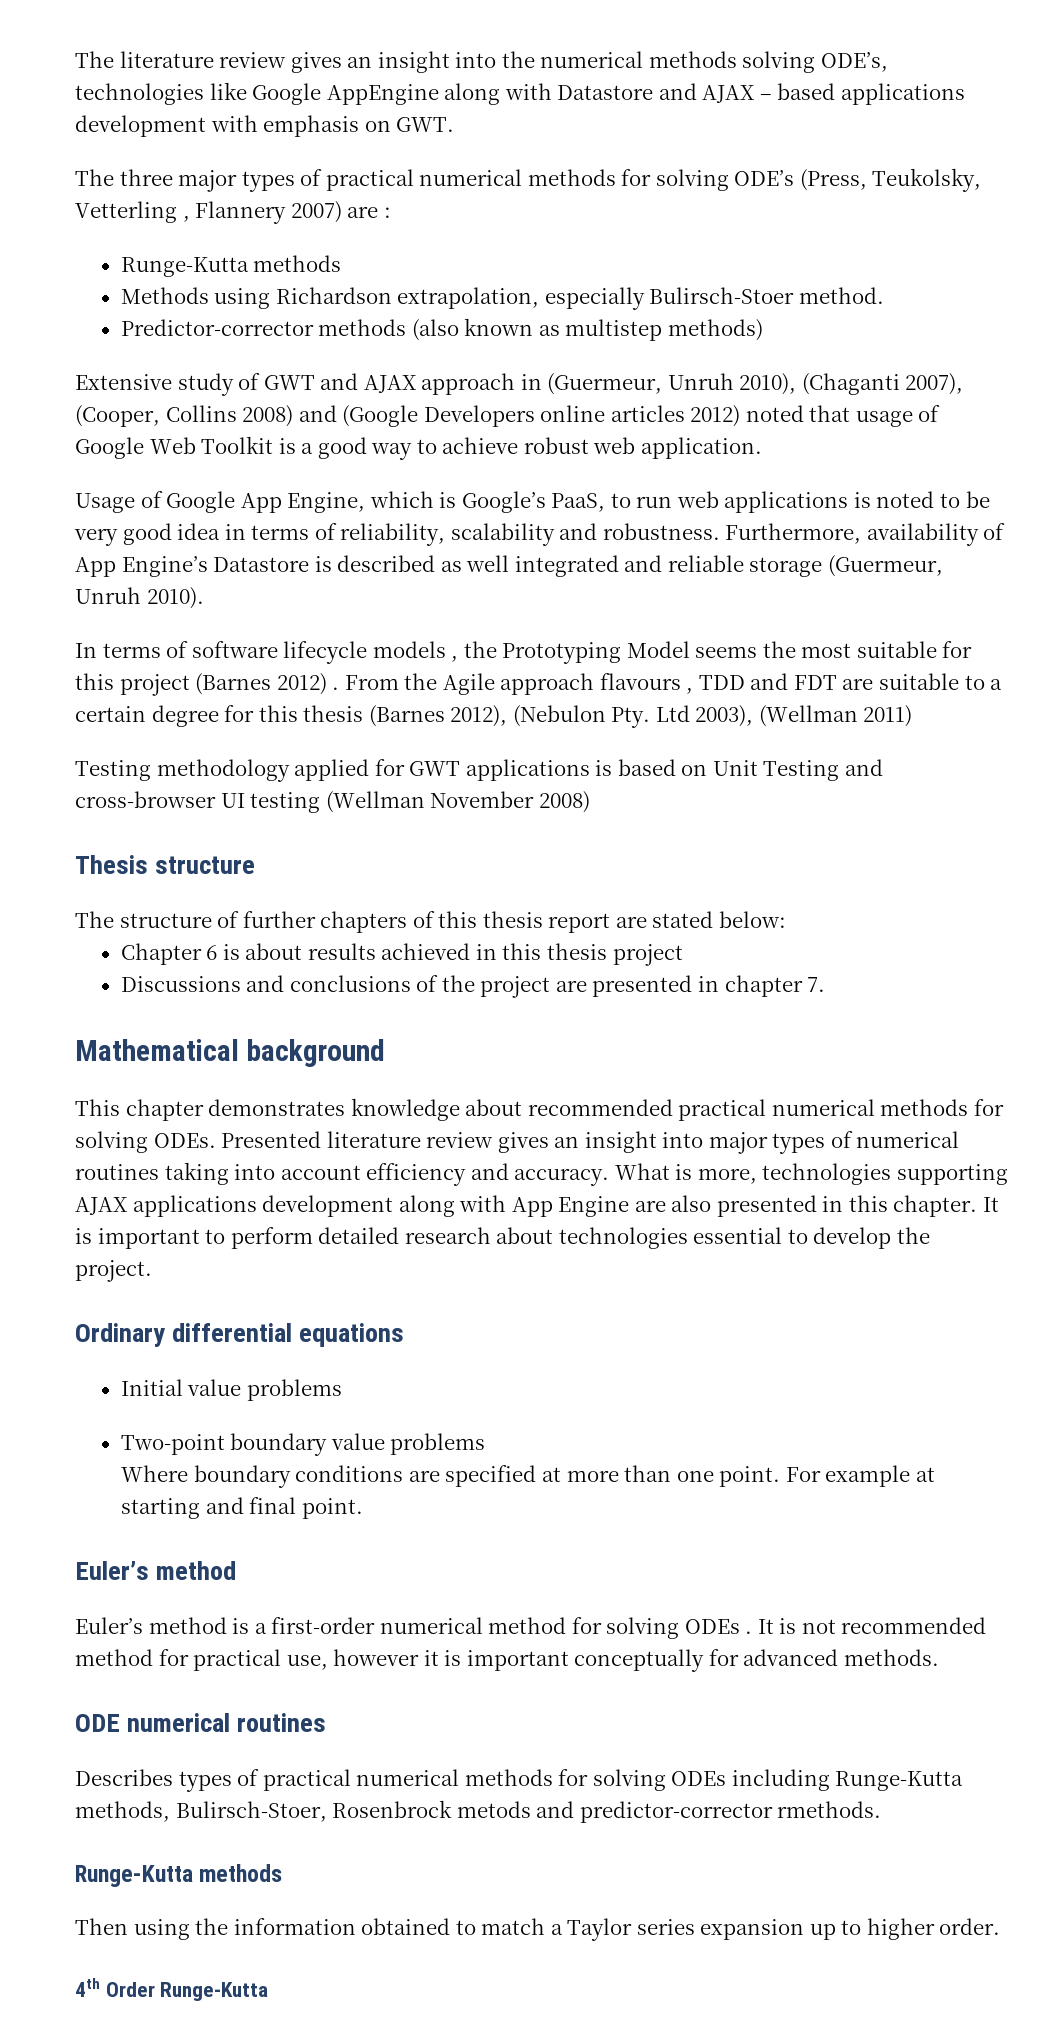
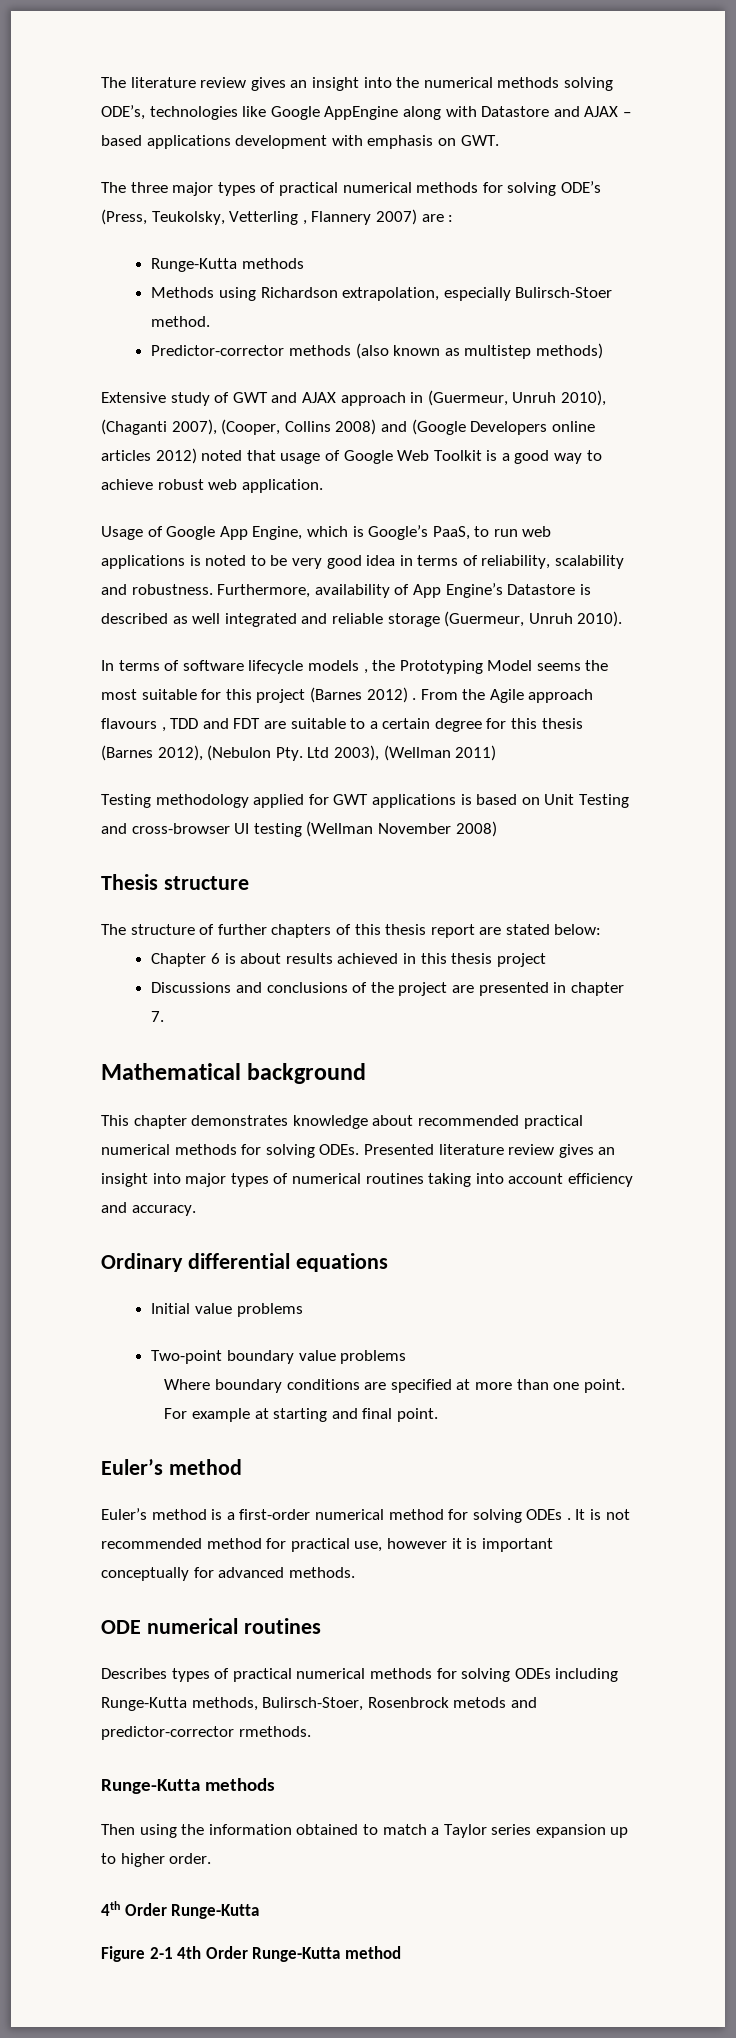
[614,1163,1008,1185] [75,1195,999,1217] [75,1227,930,1249] [75,1260,152,1282] What is more, technologies supporting AJAX applications development along with App Engine are also presented in this chapter. It is important to perform detailed research about technologies essential to develop the project. -> (196, 1210) none
(269, 1991) none -> [101,1946,401,1962] // Figure 2-1 4th Order Runge-Kutta method

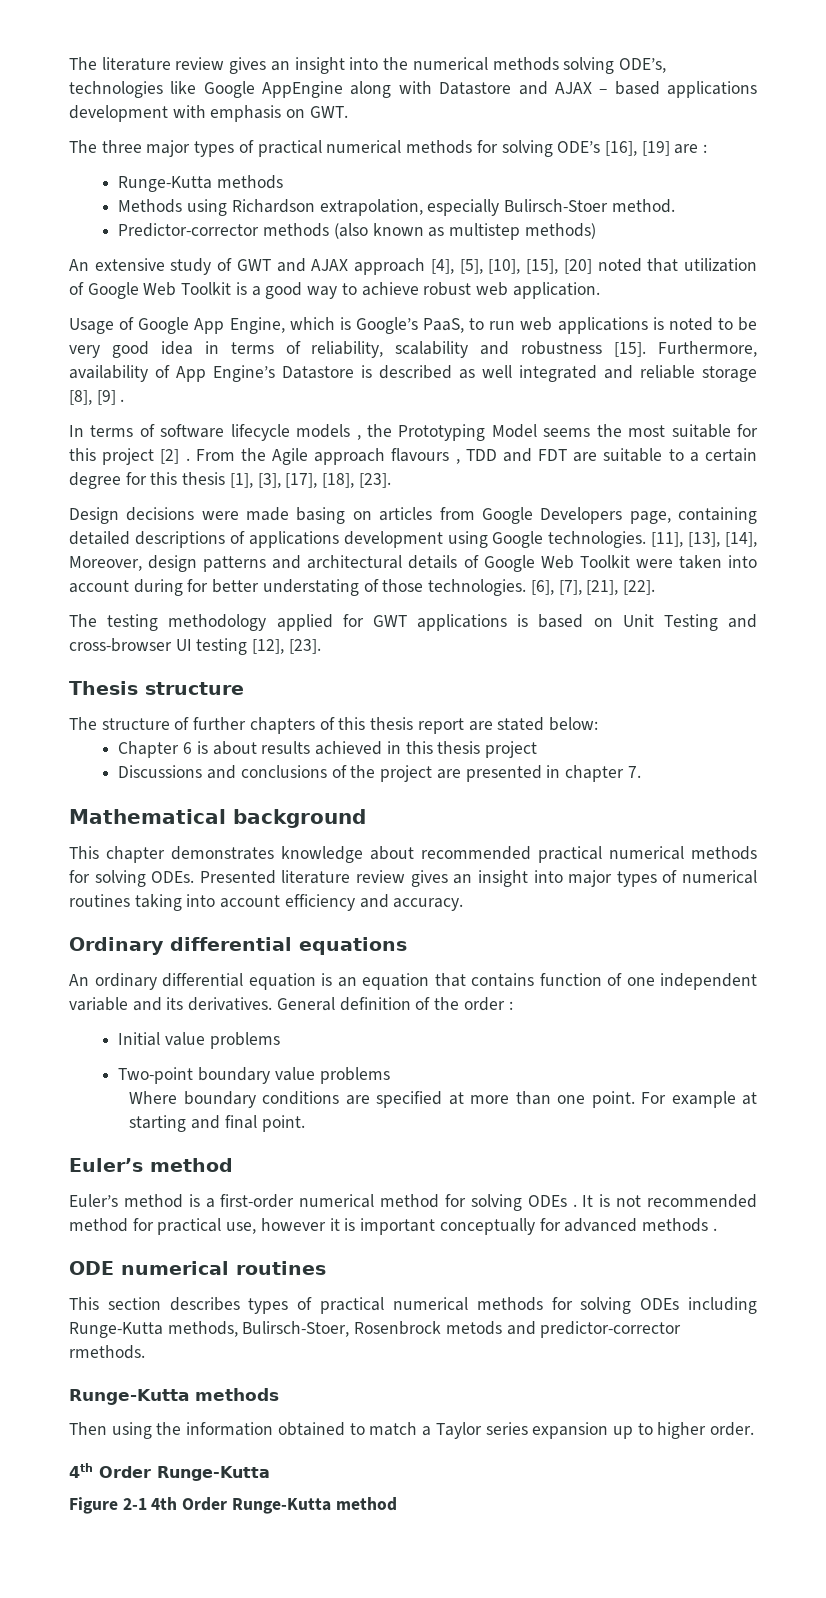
[101,209,417,225] (Press, Teukolsky, Vetterling , Flannery 2007) -> [604,141,670,156] [16], [19]
[101,392,166,403] Extensive -> [69,258,165,271] An extensive
[410,390,606,406] [101,419,595,435] [101,448,197,464] in (Guermeur, Unruh 2010), (Chaganti 2007), (Cooper, Collins 2008) and (Google Developers online articles 2012) -> [430,259,592,274] [4], [5], [10], [15], [20]
[280,453,321,464] usage -> [684,258,758,272] utilization
[131,584,213,595] robustness. -> [521,341,647,357] robustness [15].
[444,611,623,627] (Guermeur, Unruh 2010). -> [69,390,125,405] [8], [9] .
[309,687,408,703] (Barnes 2012) -> [160,449,180,464] [2]
[101,745,497,761] [101,794,151,808] (Barnes 2012), (Nebulon Pty. Ltd 2003), (Wellman 2011) // Testing -> [229,473,391,488] [69,507,758,524] [69,531,757,548] [69,555,758,572] [69,579,655,596] [69,614,159,631] [1], [3], [17], [18], [23]. // Design decisions were made basing on articles from Google Developers page, containing detailed descriptions of applications development using Google technologies. [11], [13], [14], Moreover, design patterns and architectural details of Google Web Toolkit were taken into account during for better understating of those technologies. [6], [7], [21], [22]. // The testing
[306,821,497,837] (Wellman November 2008) -> [252,639,321,654] [12], [23].
(388, 1262) none -> [69,973,757,990] [69,997,513,1011] // An ordinary differential equation is an equation that contains function of one independent variable and its derivatives. General definition of the order :
[288,1567,355,1578] methods. -> [641,1218,717,1232] methods .
[101,1668,167,1679] Describes -> [69,1297,240,1311] This section describes

